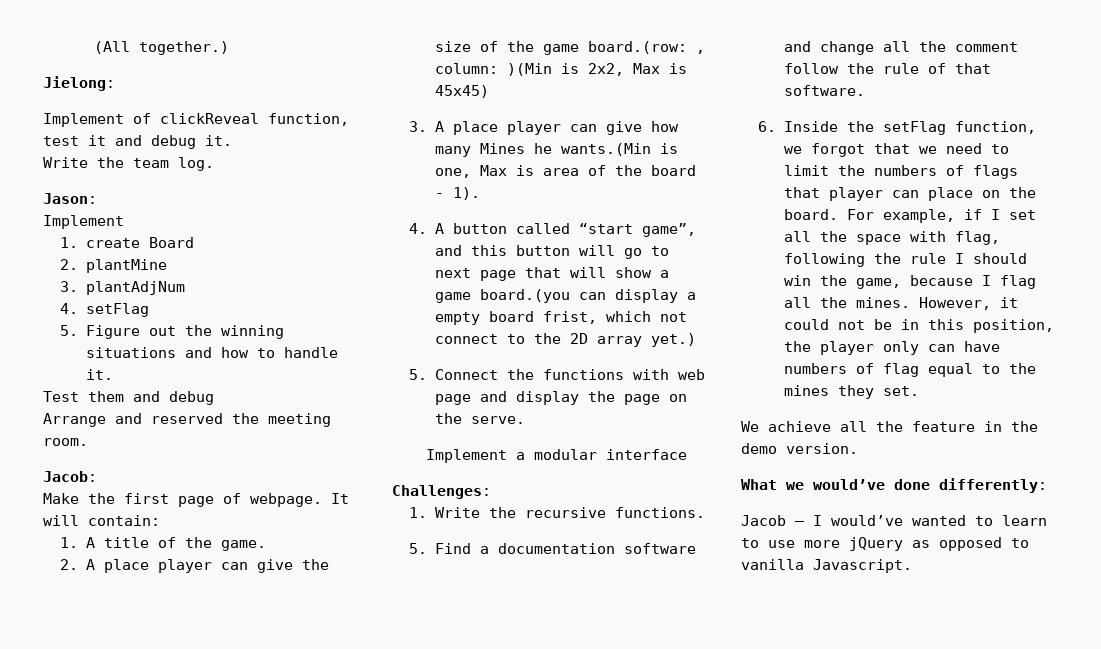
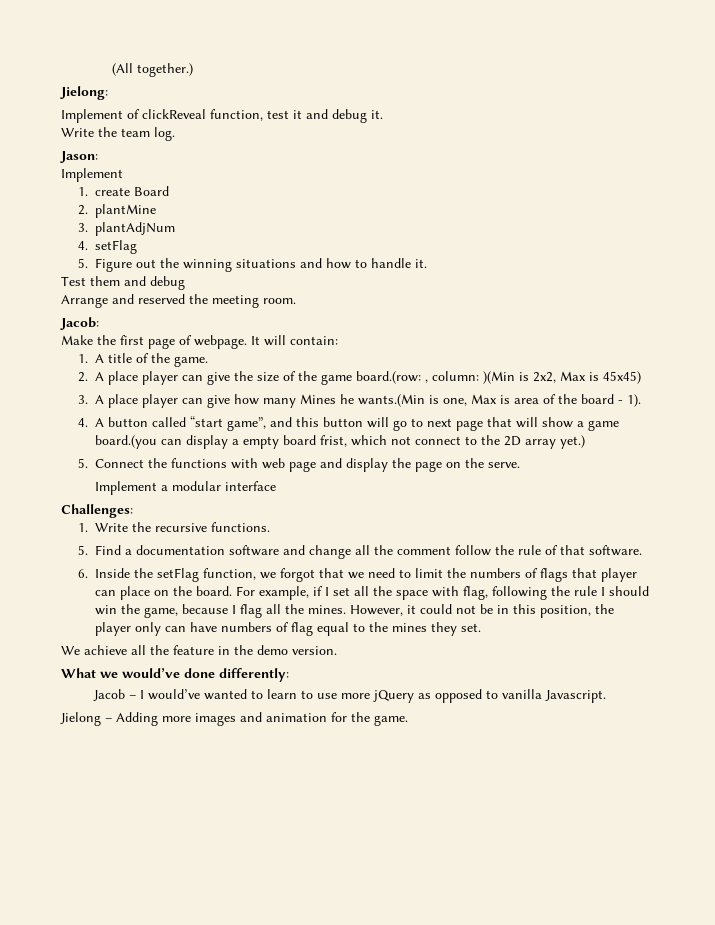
(912, 566) none -> [60,712,408,726] // Jielong – Adding more images and animation for the game.

